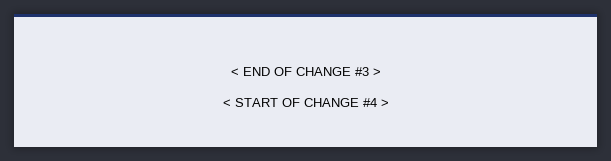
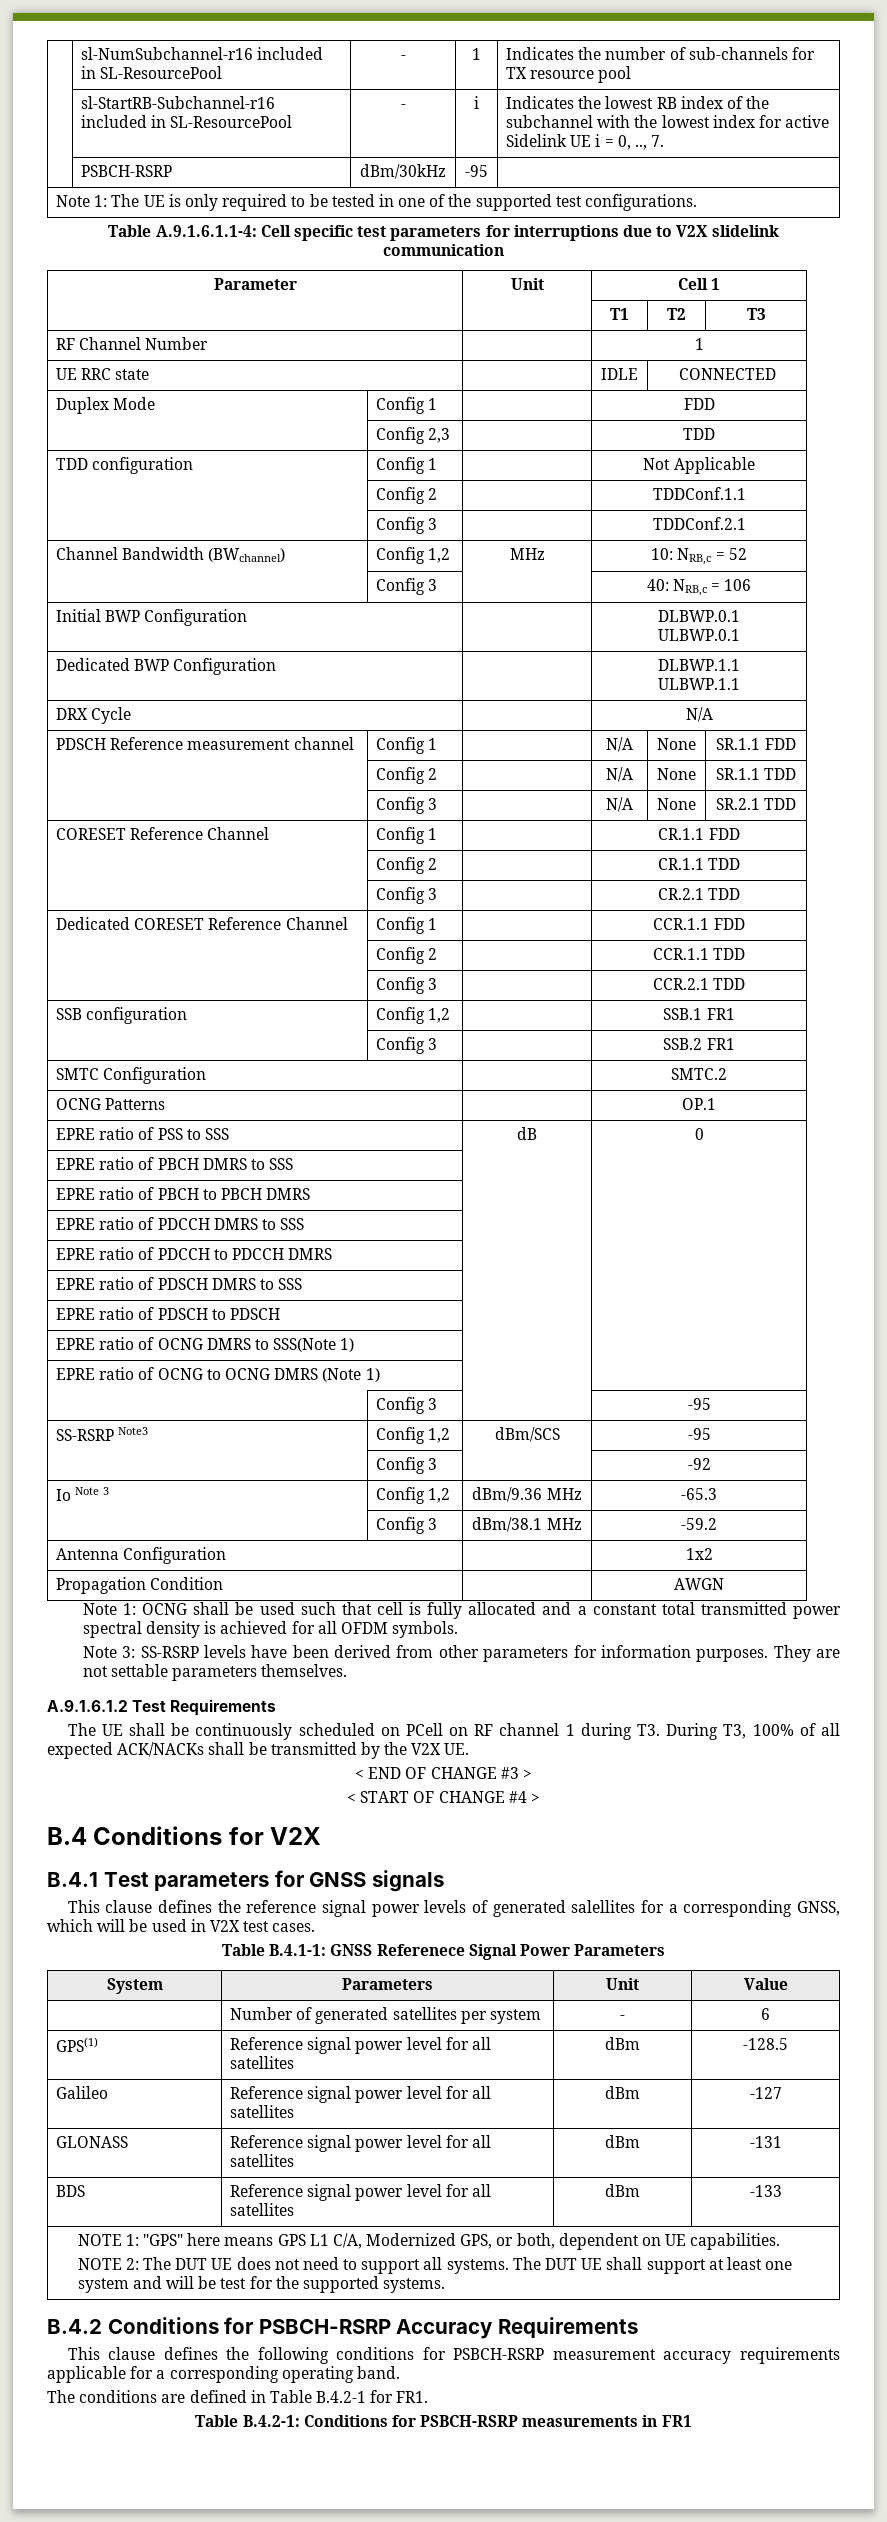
(230, 72) none -> [81,47,324,60] [81,66,223,79] [400,55,406,60] [472,48,481,60] [506,47,816,60] [506,66,632,83] [81,96,276,109] [81,115,293,128] [400,104,406,109] [474,96,479,109] [506,96,770,109] [506,115,830,128] [506,134,665,150] [81,165,173,177] [360,164,446,179] [465,165,488,177] [56,194,698,211] [108,225,779,241] [383,244,504,256] [213,278,297,290] [510,278,544,290] [677,278,721,290] [610,308,629,320] [667,308,686,320] [746,308,766,320] [56,337,209,350] [694,338,704,350] [56,368,150,380] [601,368,638,380] [678,368,776,380] [56,397,156,414] [376,397,438,414] [683,398,715,410] [376,427,451,444] [683,428,715,440] [56,457,194,474] [376,457,438,474] [643,457,755,474] [376,487,438,504] [652,487,746,500] [376,517,438,534] [652,517,746,530] [56,547,286,562] [376,547,451,564] [509,548,545,560] [651,548,747,565] [376,578,438,595] [646,579,752,596] [56,609,248,626] [658,610,740,622] [658,629,740,641] [56,658,277,675] [658,659,740,671] [658,678,740,690] [56,707,132,724] [685,707,713,722] [56,737,354,750] [376,737,438,754] [606,737,633,752] [657,738,696,750] [716,738,796,750] [376,767,438,784] [606,767,633,782] [657,768,696,780] [715,768,797,780] [376,797,438,814] [606,797,633,812] [657,798,696,810] [715,798,797,810] [56,827,270,840] [376,827,438,844] [658,828,740,840] [376,857,438,874] [657,858,741,870] [376,887,438,904] [657,888,741,900] [56,917,348,930] [376,917,438,934] [653,918,745,930] [376,947,438,964] [652,948,746,960] [376,977,438,994] [652,978,746,990] [56,1007,188,1024] [376,1007,451,1024] [663,1008,735,1020] [376,1037,438,1054] [663,1038,735,1050] [56,1067,207,1084] [671,1068,727,1080] [56,1098,166,1110] [682,1098,716,1110] [56,1127,230,1140] [517,1127,537,1140] [694,1128,704,1140] [56,1157,294,1170] [56,1187,311,1200] [56,1217,305,1230] [56,1247,333,1260] [56,1277,303,1290] [56,1307,281,1320] [56,1337,355,1352] [56,1367,380,1382] [376,1397,438,1414] [687,1398,711,1410] [56,1427,149,1441] [376,1427,451,1444] [494,1427,560,1442] [687,1428,711,1440] [376,1457,438,1474] [687,1458,711,1470] [56,1487,110,1501] [376,1487,451,1504] [472,1487,582,1502] [681,1488,717,1500] [376,1517,438,1534] [472,1517,582,1532] [681,1518,717,1530] [56,1547,227,1564] [685,1548,713,1560] [56,1577,224,1594] [674,1578,724,1590] [82,1602,842,1619] [82,1621,459,1638] [82,1645,840,1662] [82,1664,348,1681] [47,1699,277,1716] [67,1723,840,1740] [47,1742,470,1759] | sl-NumSubchannel-r16 included in SL-ResourcePool | - | 1 | Indicates the number of sub-channels for TX resource pool // | sl-StartRB-Subchannel-r16 included in SL-ResourcePool | - | i | Indicates the lowest RB index of the subchannel with the lowest index for active Sidelink UE i = 0, .., 7. // | PSBCH-RSRP | dBm/30kHz | -95 | // Note 1: The UE is only required to be tested in one of the supported test configurations. // Table A.9.1.6.1.1-4: Cell specific test parameters for interruptions due to V2X slidelink communication // Parameter | Unit | Cell 1 // | | T1 | T2 | T3 // RF Channel Number | | 1 // UE RRC state | | IDLE | CONNECTED // Duplex Mode | Config 1 | | FDD // | Config 2,3 | | TDD // TDD configuration | Config 1 | | Not Applicable // | Config 2 | | TDDConf.1.1 // | Config 3 | | TDDConf.2.1 // Channel Bandwidth (BWchannel) | Config 1,2 | MHz | 10: NRB,c = 52 // | Config 3 | | 40: NRB,c = 106 // Initial BWP Configuration | | DLBWP.0.1 // ULBWP.0.1 // Dedicated BWP Configuration | | DLBWP.1.1 // ULBWP.1.1 // DRX Cycle | | N/A // PDSCH Reference measurement channel | Config 1 | | N/A | None | SR.1.1 FDD // | Config 2 | | N/A | None | SR.1.1 TDD // | Config 3 | | N/A | None | SR.2.1 TDD // CORESET Reference Channel | Config 1 | | CR.1.1 FDD // | Config 2 | | CR.1.1 TDD // | Config 3 | | CR.2.1 TDD // Dedicated CORESET Reference Channel | Config 1 | | CCR.1.1 FDD // | Config 2 | | CCR.1.1 TDD // | Config 3 | | CCR.2.1 TDD // SSB configuration | Config 1,2 | | SSB.1 FR1 // | Config 3 | | SSB.2 FR1 // SMTC Configuration | | SMTC.2 // OCNG Patterns | | OP.1 // EPRE ratio of PSS to SSS | dB | 0 // EPRE ratio of PBCH DMRS to SSS | | // EPRE ratio of PBCH to PBCH DMRS | | // EPRE ratio of PDCCH DMRS to SSS | | // EPRE ratio of PDCCH to PDCCH DMRS | | // EPRE ratio of PDSCH DMRS to SSS | | // EPRE ratio of PDSCH to PDSCH | | // EPRE ratio of OCNG DMRS to SSS(Note 1) | | // EPRE ratio of OCNG to OCNG DMRS (Note 1) | | // | Config 3 | | -95 // SS-RSRP Note3 | Config 1,2 | dBm/SCS | -95 // | Config 3 | | -92 // Io Note 3 | Config 1,2 | dBm/9.36 MHz | -65.3 // | Config 3 | dBm/38.1 MHz | -59.2 // Antenna Configuration | | 1x2 // Propagation Condition | | AWGN // Note 1: OCNG shall be used such that cell is fully allocated and a constant total transmitted power spectral density is achieved for all OFDM symbols. // Note 3: SS-RSRP levels have been derived from other parameters for information purposes. They are not settable parameters themselves. // A.9.1.6.1.2 Test Requirements // The UE shall be continuously scheduled on PCell on RF channel 1 during T3. During T3, 100% of all expected ACK/NACKs shall be transmitted by the V2X UE. //
(389, 103) none -> [47,1826,322,1845] [47,1870,444,1892] [67,1900,840,1917] [47,1919,316,1932] [221,1944,666,1960] [106,1978,163,1994] [342,1978,433,1990] [606,1978,639,1990] [743,1978,788,1990] [230,2007,542,2024] [620,2015,625,2020] [761,2008,770,2020] [56,2037,99,2052] [230,2037,492,2054] [230,2056,295,2069] [605,2037,640,2050] [743,2038,788,2050] [56,2086,109,2099] [230,2086,492,2103] [230,2105,295,2118] [605,2086,640,2099] [749,2087,782,2099] [56,2136,129,2148] [230,2135,492,2152] [230,2154,295,2167] [605,2135,640,2148] [749,2136,782,2148] [56,2185,86,2197] [230,2184,492,2201] [230,2203,295,2216] [605,2184,640,2197] [749,2185,782,2197] [77,2233,781,2250] [77,2257,793,2274] [77,2276,446,2293] [47,2317,638,2339] [67,2347,840,2364] [47,2366,400,2383] [47,2390,429,2403] [195,2415,692,2427] // B.4 Conditions for V2X // B.4.1 Test parameters for GNSS signals // This clause defines the reference signal power levels of generated salellites for a corresponding GNSS, which will be used in V2X test cases. // Table B.4.1-1: GNSS Referenece Signal Power Parameters // System | Parameters | Unit | Value // | Number of generated satellites per system | - | 6 // GPS(1) | Reference signal power level for all satellites | dBm | -128.5 // Galileo | Reference signal power level for all satellites | dBm | -127 // GLONASS | Reference signal power level for all satellites | dBm | -131 // BDS | Reference signal power level for all satellites | dBm | -133 // NOTE 1: "GPS" here means GPS L1 C/A, Modernized GPS, or both, dependent on UE capabilities. // NOTE 2: The DUT UE does not need to support all systems. The DUT UE shall support at least one system and will be test for the supported systems. // B.4.2 Conditions for PSBCH-RSRP Accuracy Requirements // This clause defines the following conditions for PSBCH-RSRP measurement accuracy requirements applicable for a corresponding operating band. // The conditions are defined in Table B.4.2-1 for FR1. // Table B.4.2-1: Conditions for PSBCH-RSRP measurements in FR1

